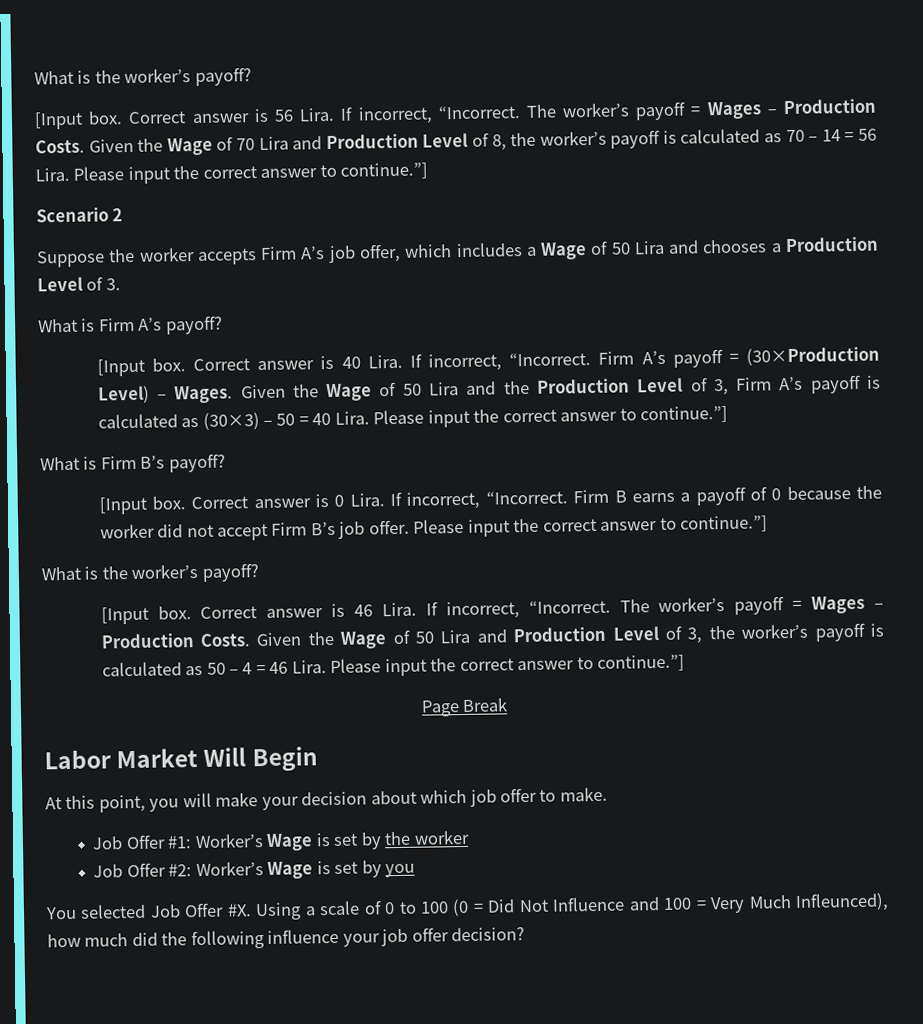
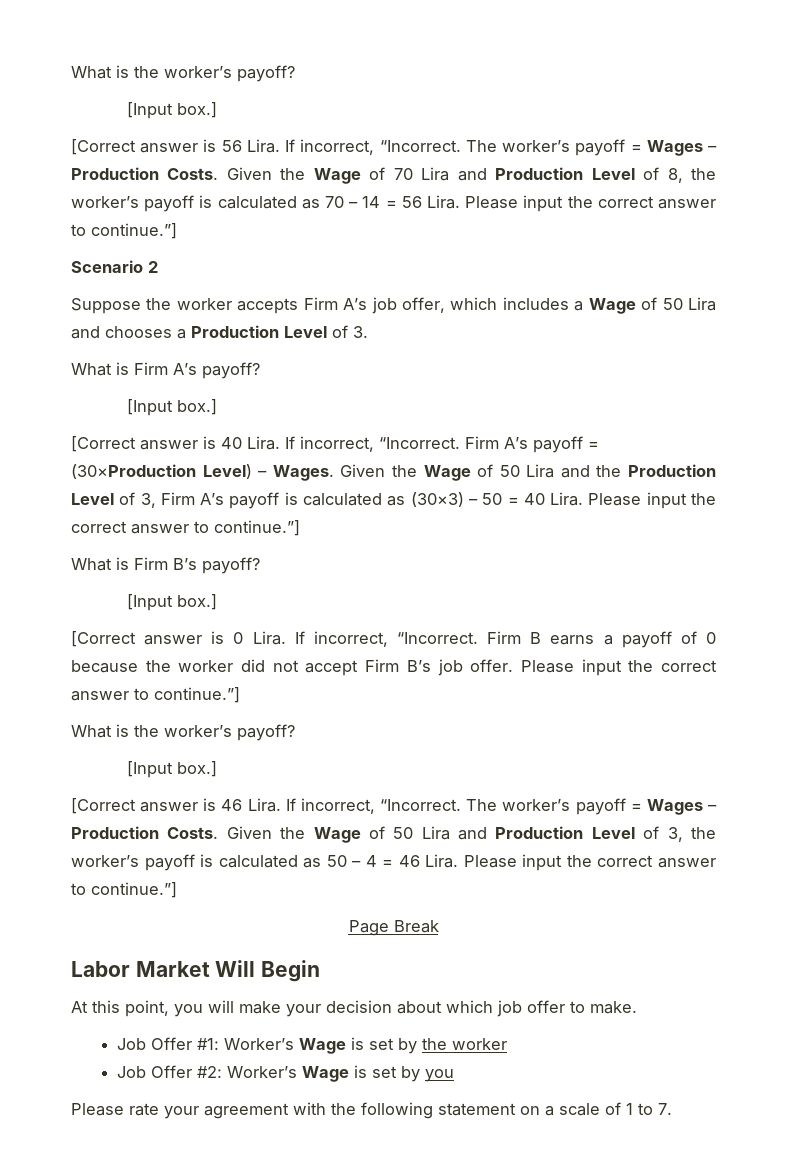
[34,67,252,87] [34,111,187,130] What is the worker’s payoff? // [Input box. Correct -> [71,65,295,82] [126,102,217,119] [71,139,136,155] What is the worker’s payoff? // [Input box.] // [Correct
[151,358,250,372] box. Correct -> [176,399,217,415] [71,436,136,452] box.] // [Correct
[152,496,249,510] box. Correct -> [176,594,217,610] [71,631,136,647] box.] // [Correct
[157,606,258,620] box. Correct -> [176,761,217,777] [71,798,136,814] box.] // [Correct
[45,892,890,921] [47,927,526,950] You selected Job Offer #X. Using a scale of 0 to 100 (0 = Did Not Influence and 100 = Very Much Infleunced), how much did the following influence your job offer decision? -> [71,1102,672,1119] Please rate your agreement with the following statement on a scale of 1 to 7.

